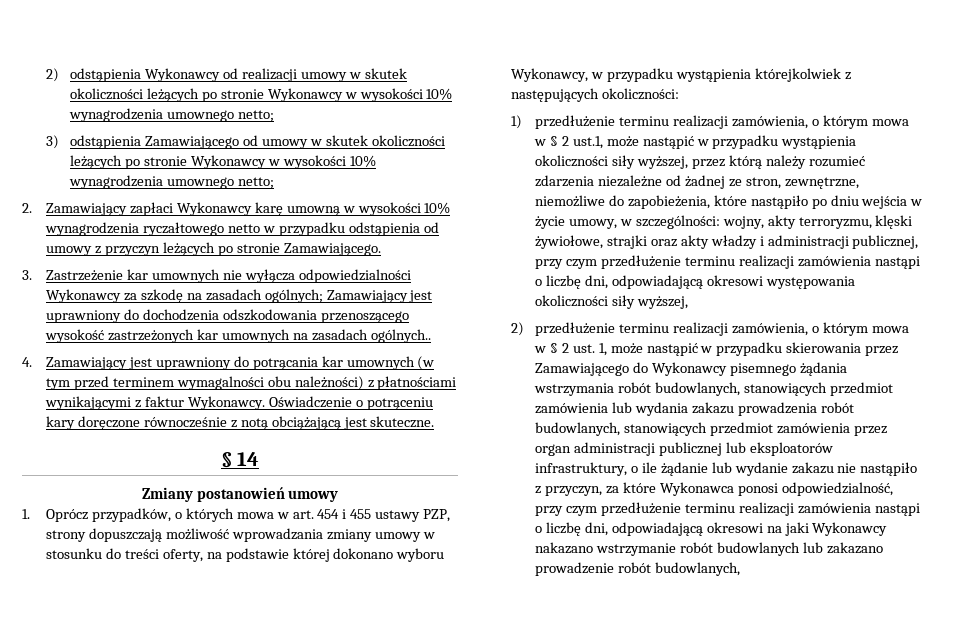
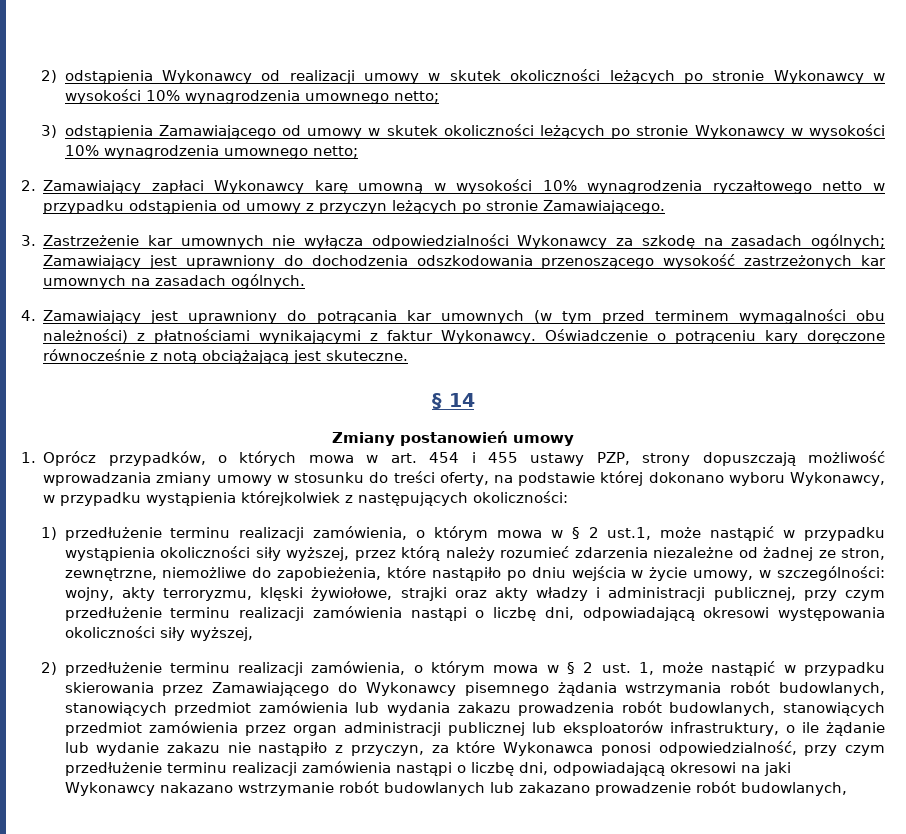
[370,329,431,343] ogólnych.. -> [231,274,306,289] ogólnych.

